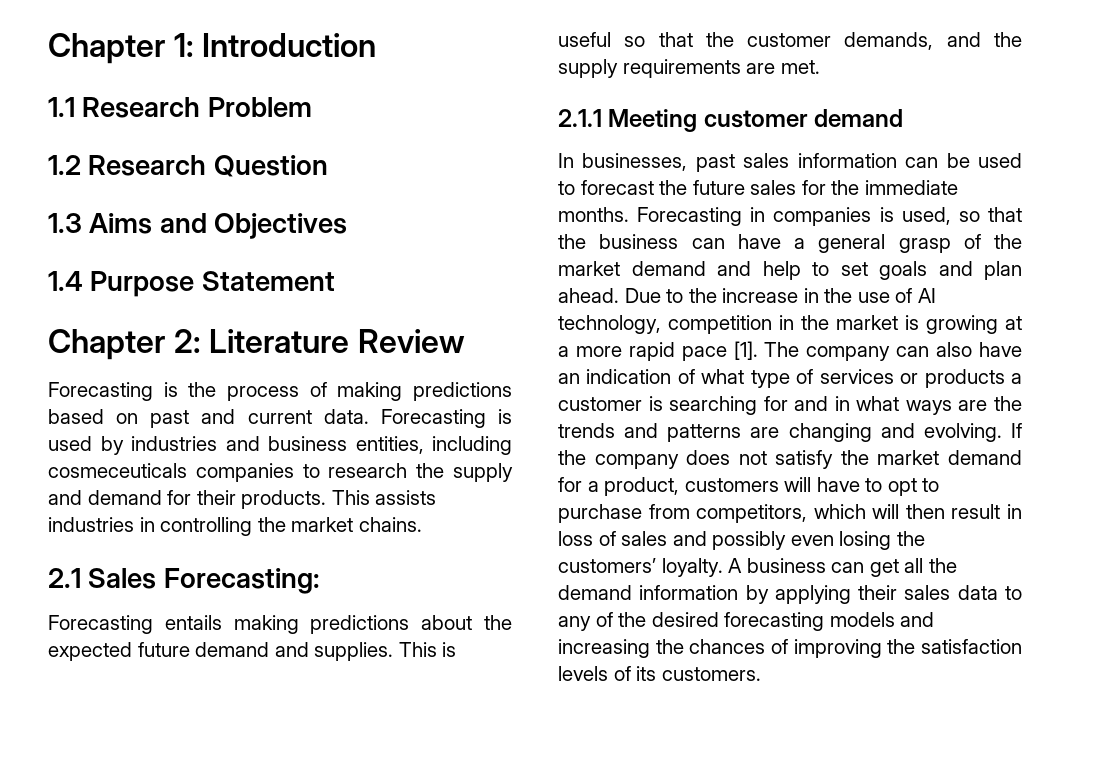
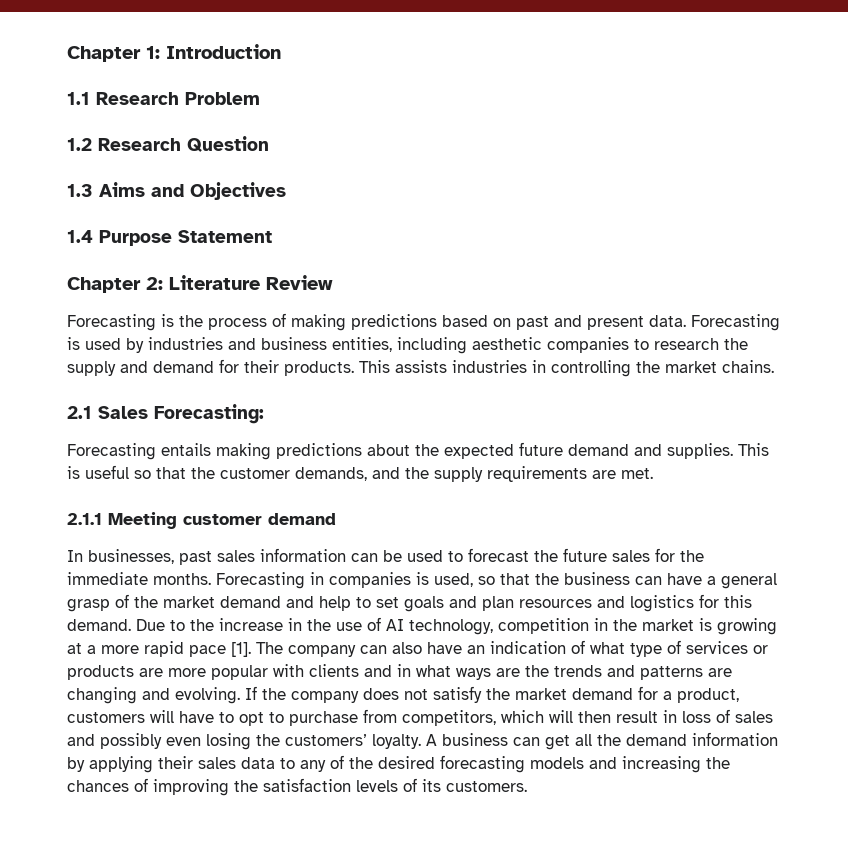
[247,410,312,424] current -> [587,316,644,330] present
[48,463,187,478] cosmeceuticals -> [472,337,542,350] aesthetic
[558,288,619,303] ahead. -> [519,594,752,612] [67,619,131,631] resources and logistics for this demand.
[1011,373,1022,384] [558,396,788,415] a customer is searching for -> [139,664,359,680] are more popular with clients

